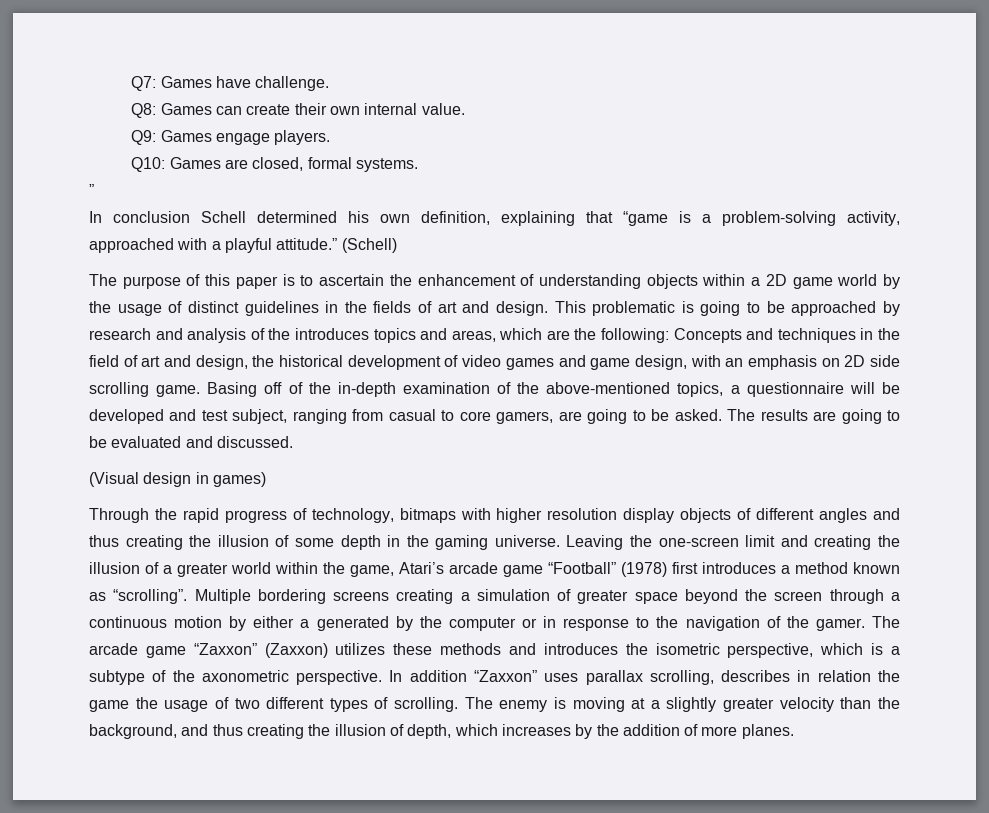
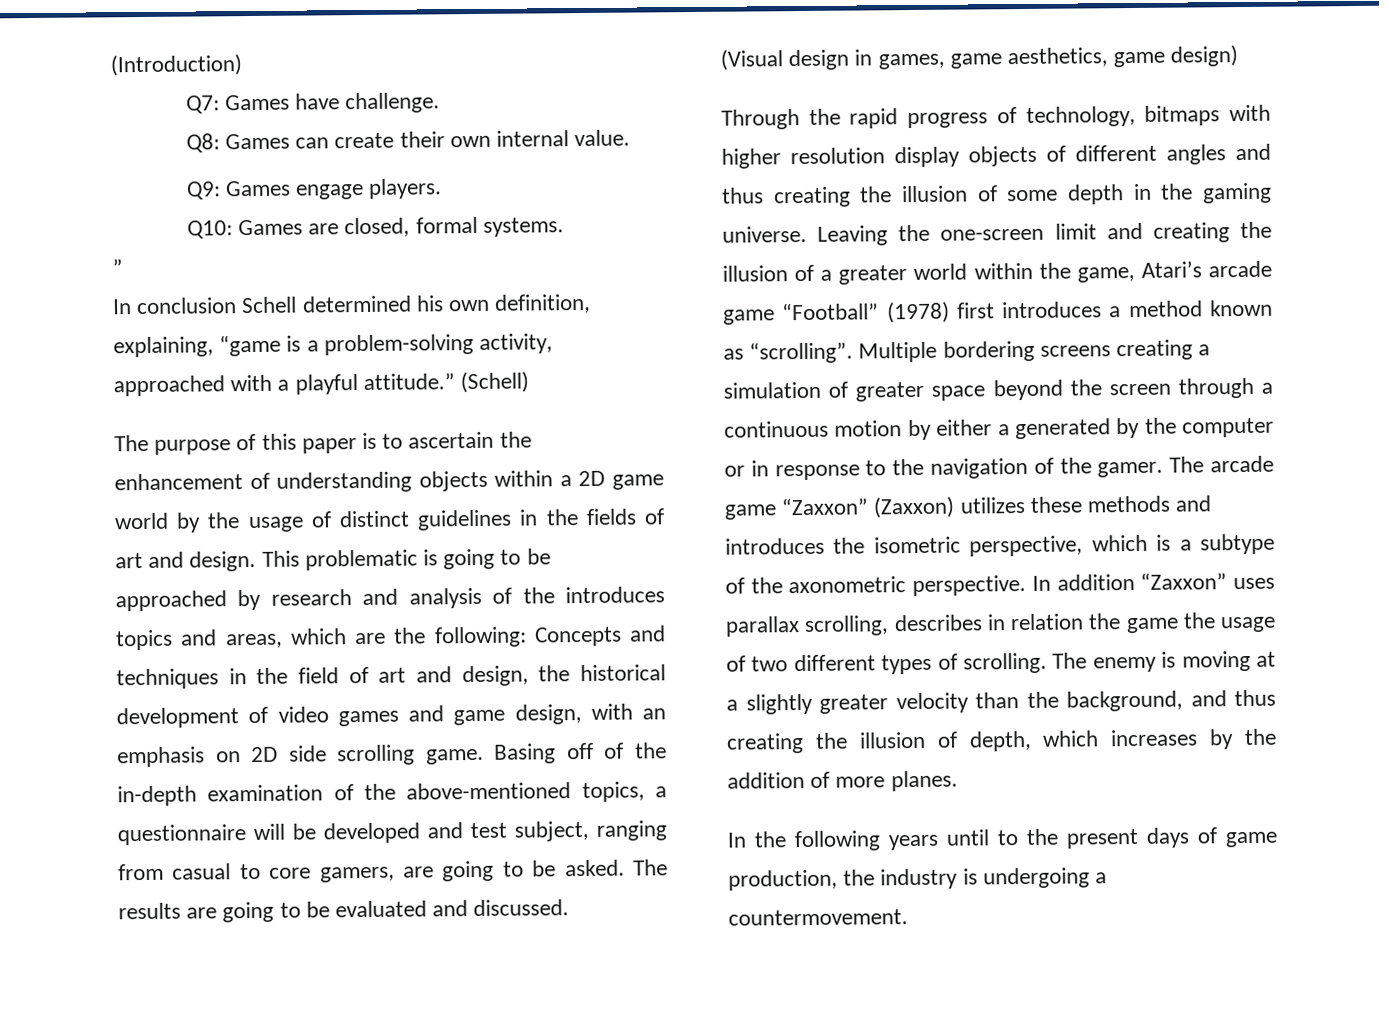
(131, 83) none -> [110,54,242,77] (Introduction) //
[501,211,613,226] explaining that -> [113,336,214,358] explaining,
[212,472,266,487] games) -> [877,45,1239,70] games, game aesthetics, game design)
(794, 731) none -> [727,827,1278,852] [728,867,1108,891] [728,909,908,926] // In the following years until to the present days of game production, the industry is undergoing a countermovement.

